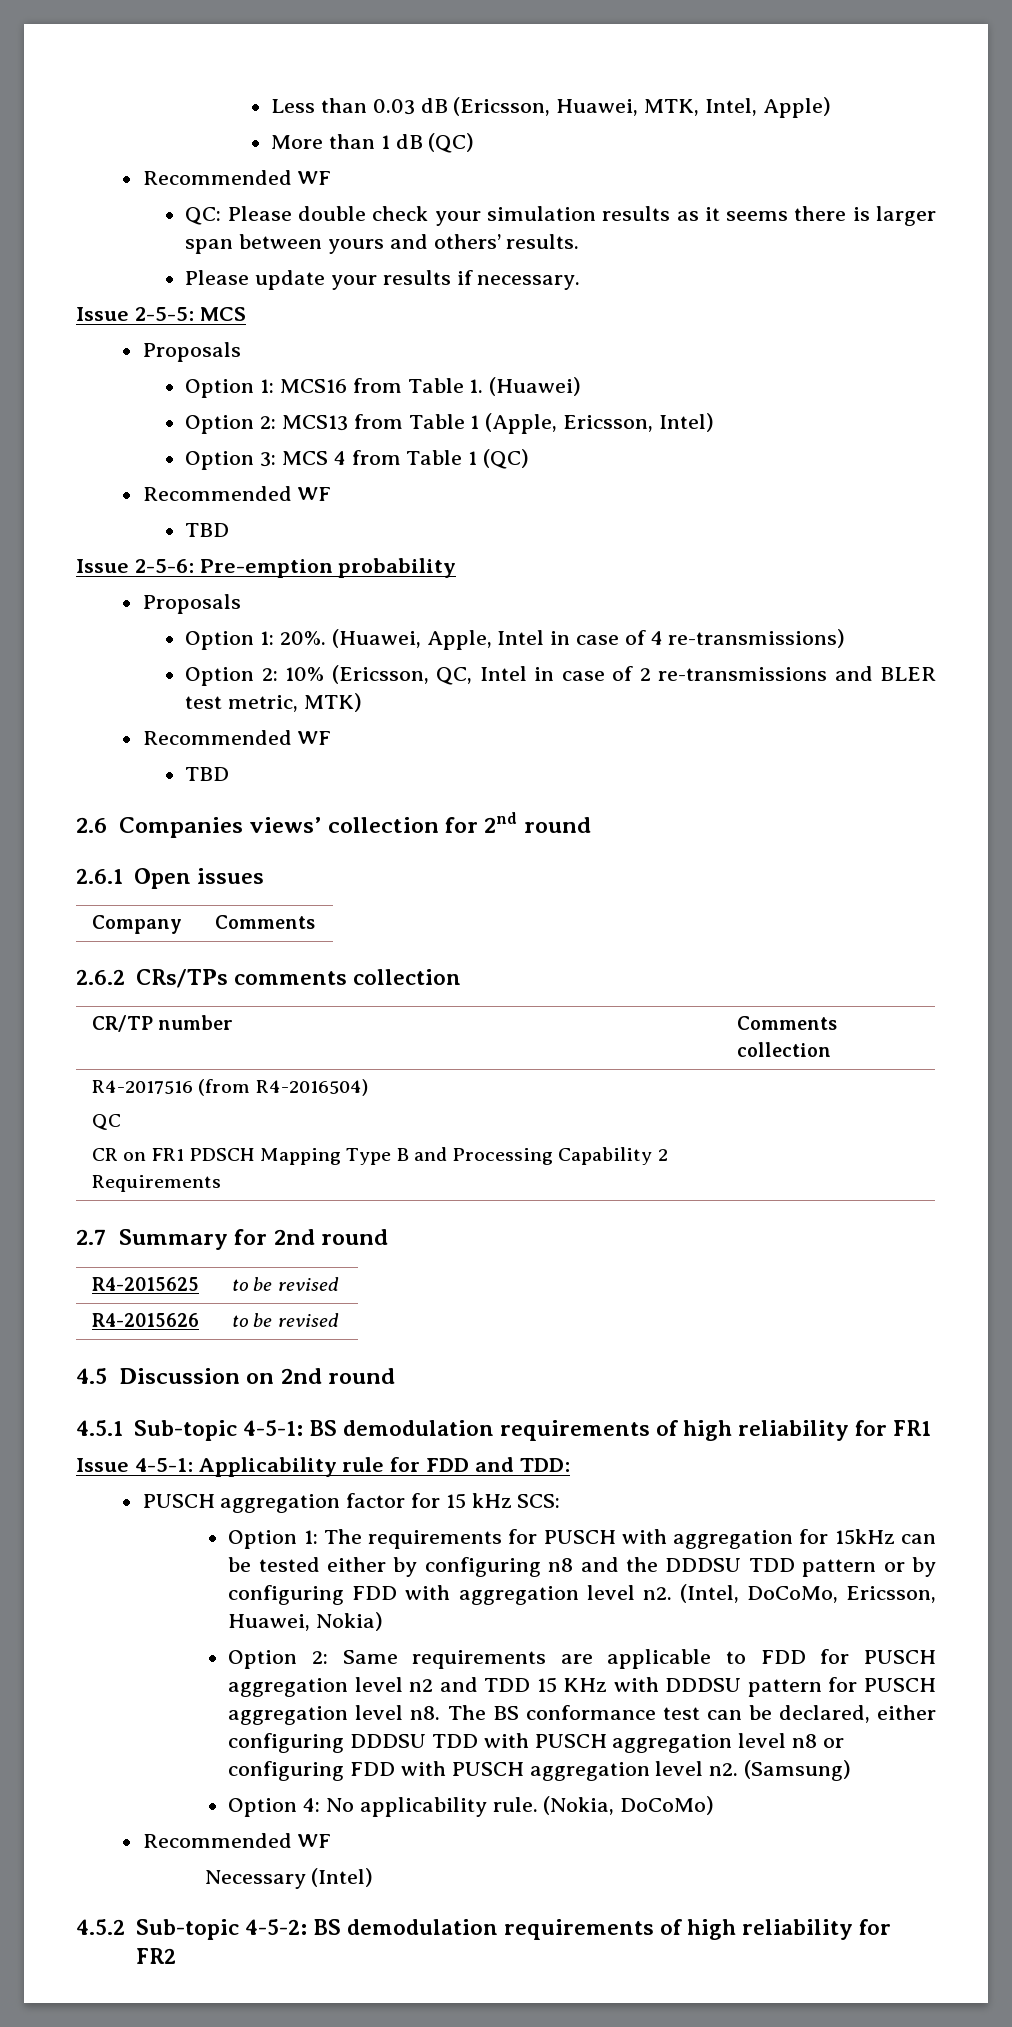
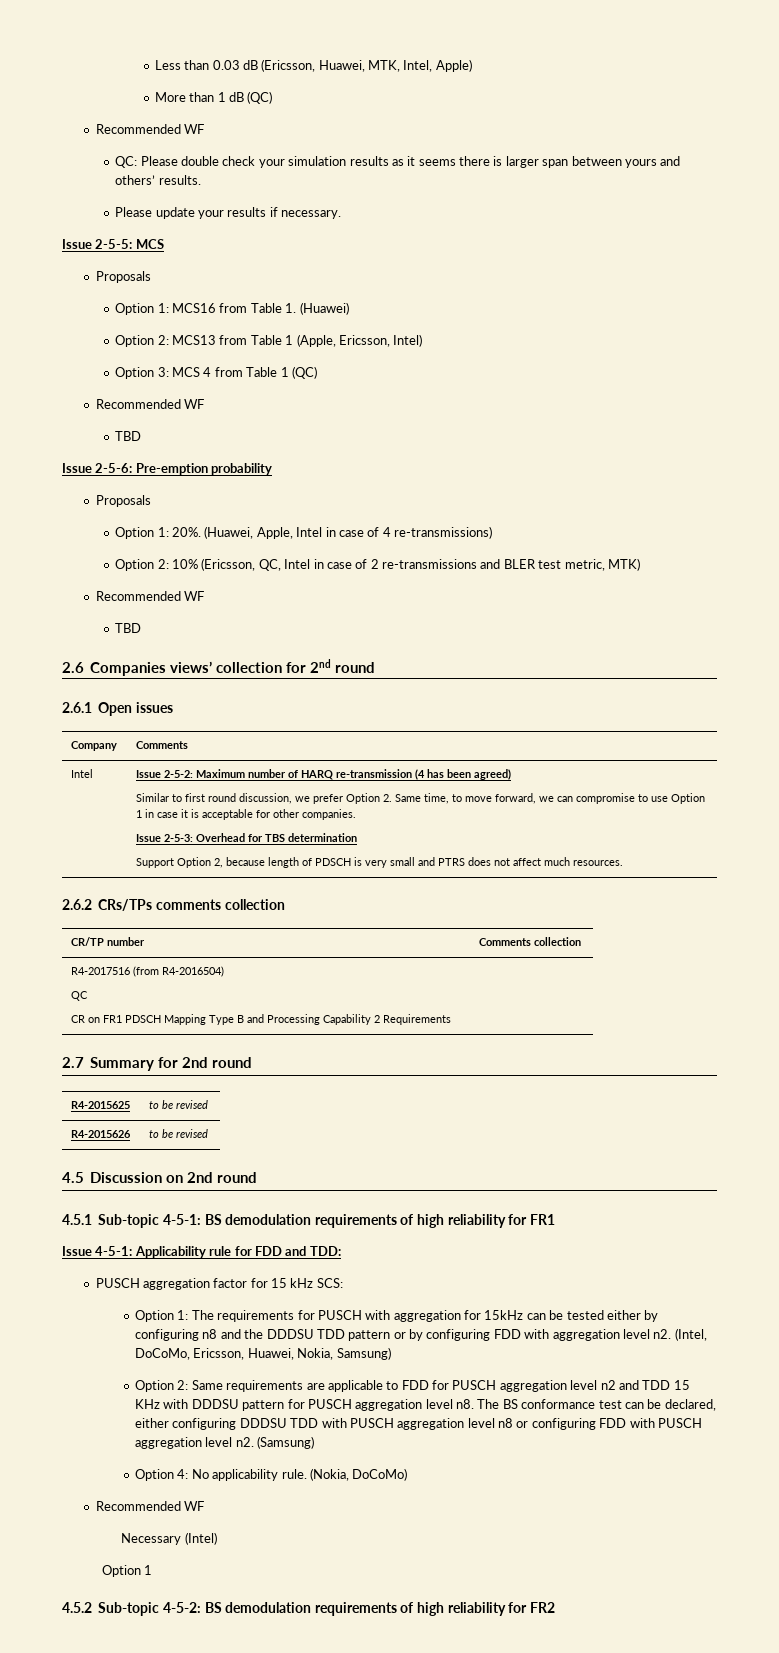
(316, 922) none -> [71,769,94,778] [136,769,512,780] [136,793,706,804] [136,809,357,820] [136,833,358,842] [136,857,624,868] // Intel | Issue 2-5-2: Maximum number of HARQ re-transmission (4 has been agreed) // Similar to first round discussion, we prefer Option 2. Same time, to move forward, we can compromise to use Option 1 in case it is acceptable for other companies. // Issue 2-5-3: Overhead for TBS determination // Support Option 2, because length of PDSCH is very small and PTRS does not affect much resources.
[316,1612,384,1631] Nokia) -> [297,1347,391,1360] Nokia, Samsung)
(374, 1877) none -> [101,1565,152,1577] // Option 1

